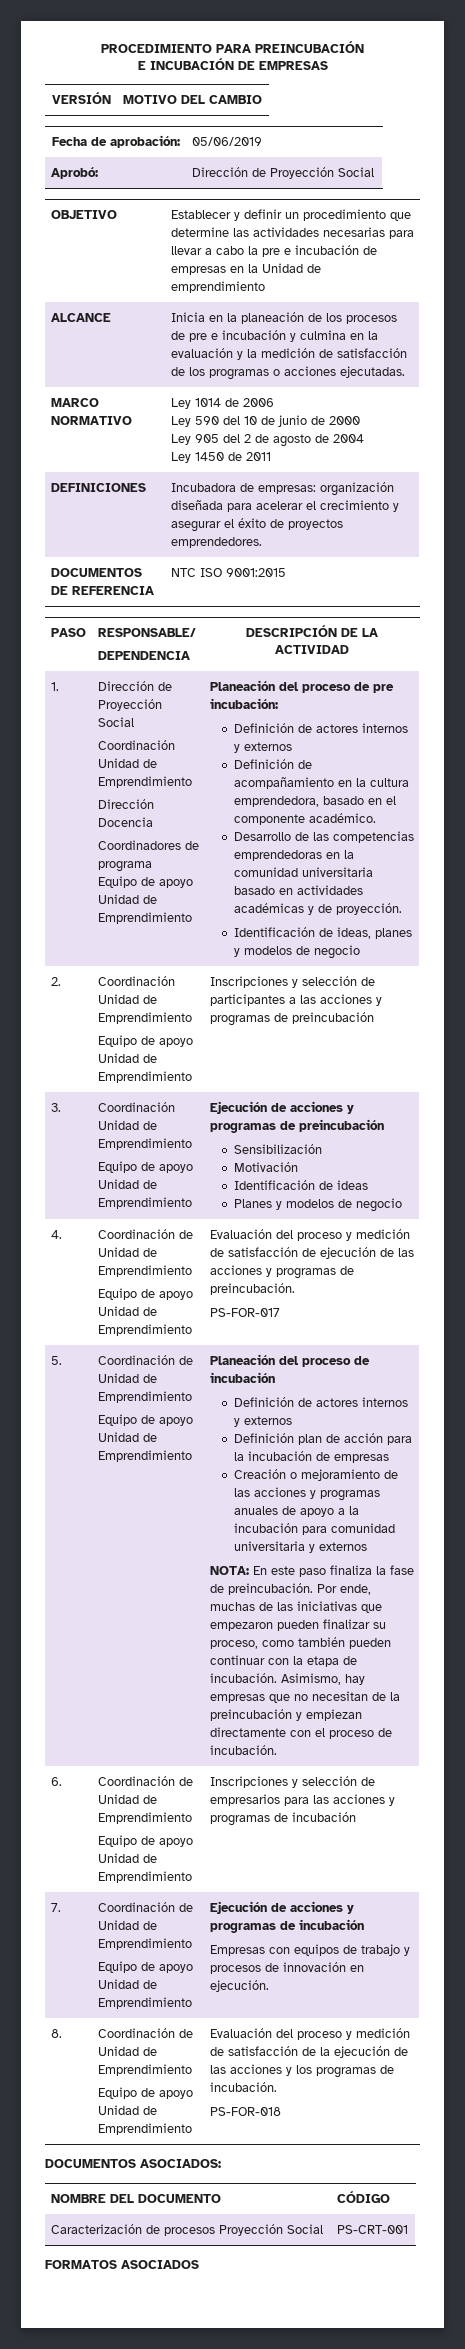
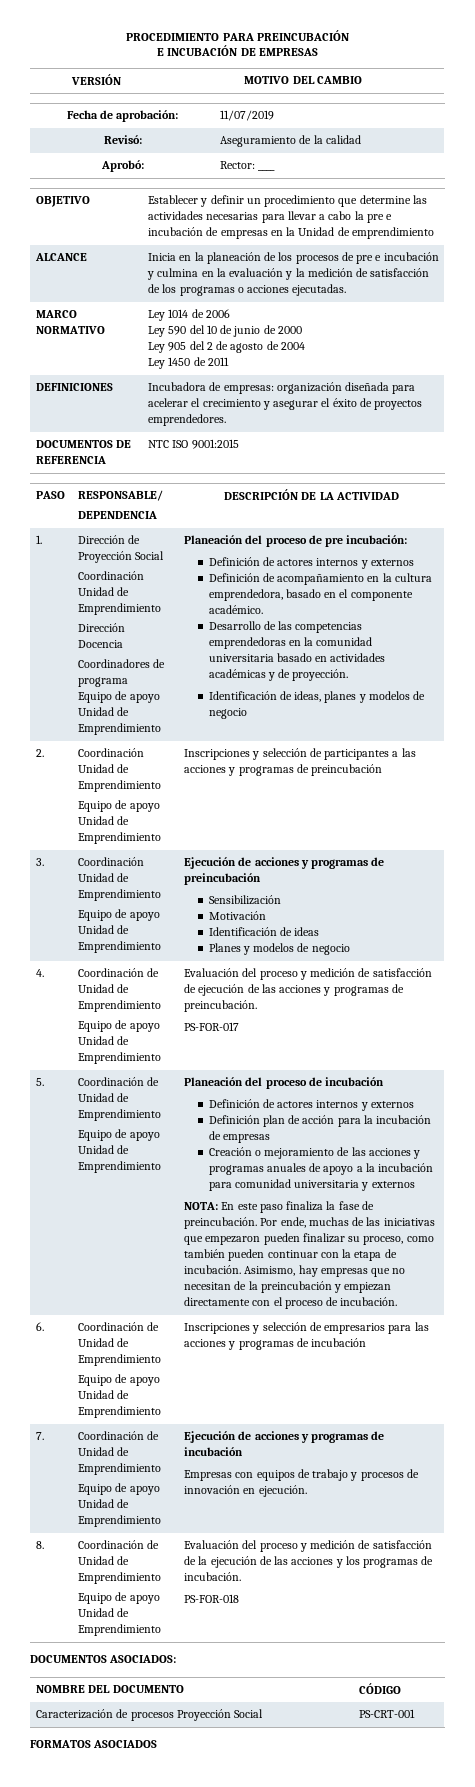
[191,137,262,146] [50,167,98,179] [191,167,374,179] 05/06/2019 // Aprobó: | Dirección de Proyección Social -> [220,110,275,121] [103,135,142,144] [220,135,361,147] [100,160,144,172] [220,161,256,169] [258,169,276,171] 11/07/2019 // Revisó: | Aseguramiento de la calidad // Aprobó: | Rector: ____

